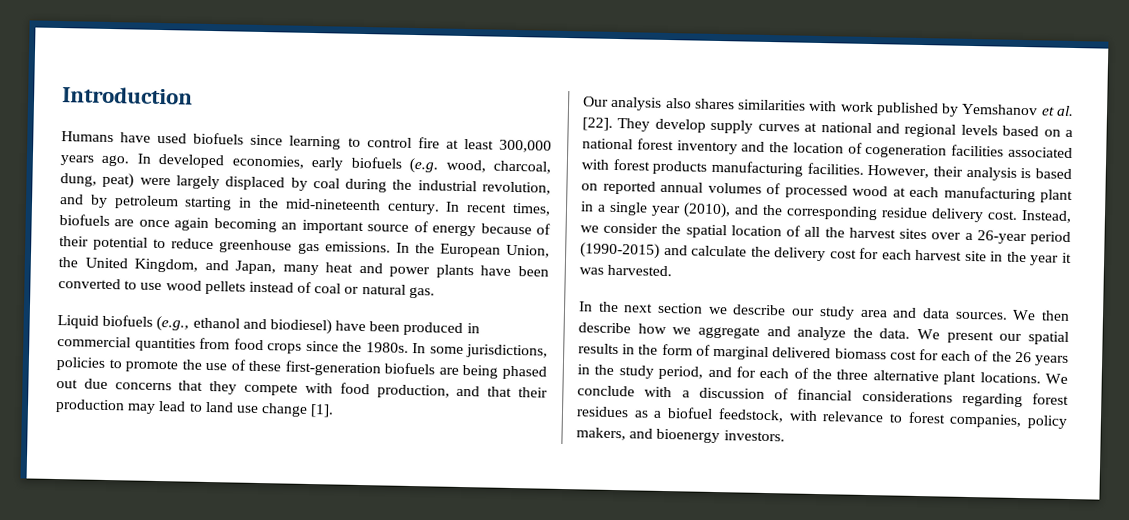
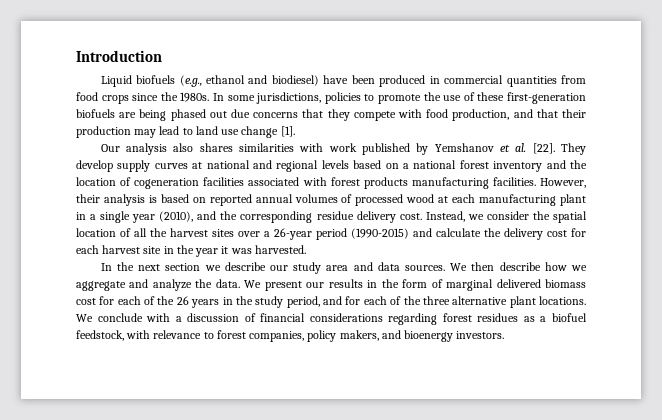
[61,131,552,153] [60,153,551,174] [60,172,551,195] [60,194,551,216] [59,214,551,237] [59,236,551,258] [58,257,549,279] [58,278,435,299] // Humans have used biofuels since learning to control fire at least 300,000 years ago. In developed economies, early biofuels (e.g. wood, charcoal, dung, peat) were largely displaced by coal during the industrial revolution, and by petroleum starting in the mid-nineteenth century. In recent times, biofuels are once again becoming an important source of energy because of their potential to reduce greenhouse gas emissions. In the European Union, the United Kingdom, and Japan, many heat and power plants have been converted to use wood pellets instead of coal or natural gas. -> (162, 56) none
[1028,331,1069,345] spatial -> (325, 285) none

